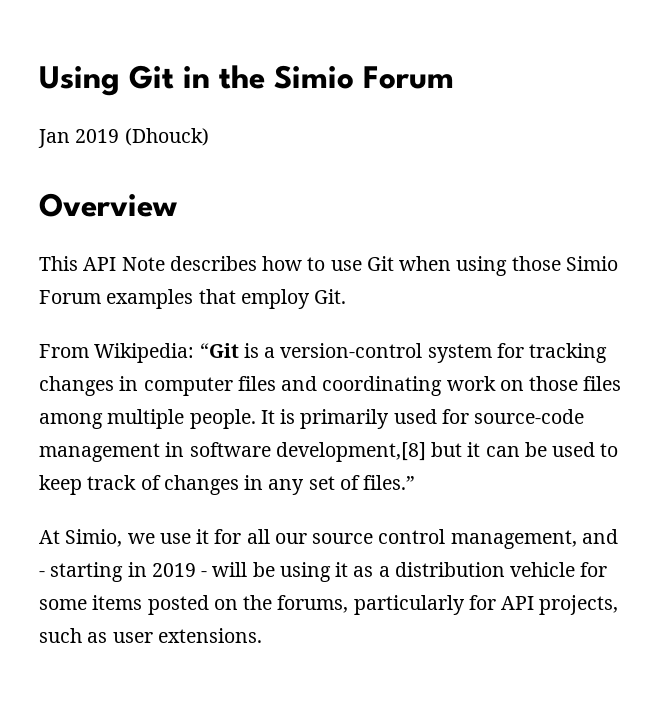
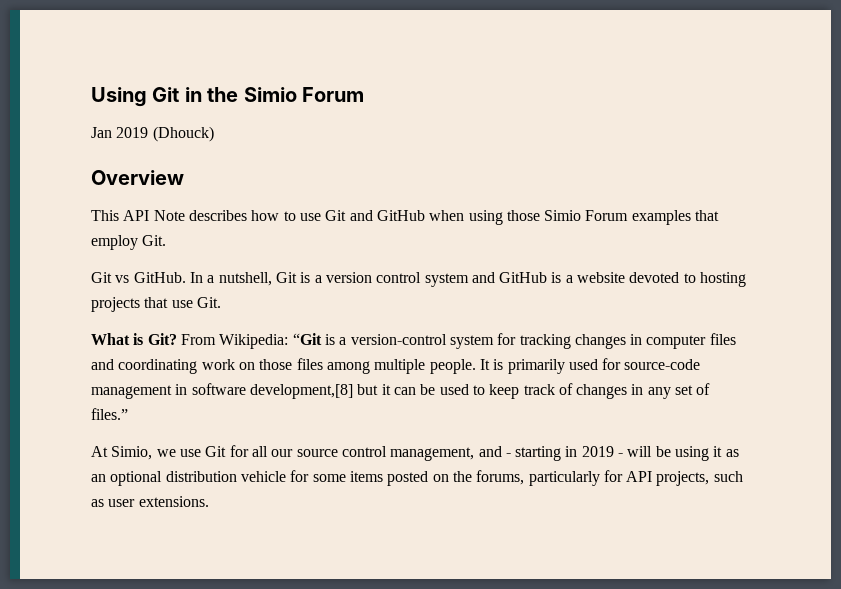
(394, 263) none -> [349,210,425,221] and GitHub
(347, 296) none -> [91,272,747,287] [91,297,221,312] [91,333,177,345] Git vs GitHub. In a nutshell, Git is a version control system and GitHub is a website devoted to hosting projects that use Git. // What is Git?
[196,529,210,544] it -> [205,446,227,457] Git
[378,566,390,577] a -> [91,471,163,486] an optional

